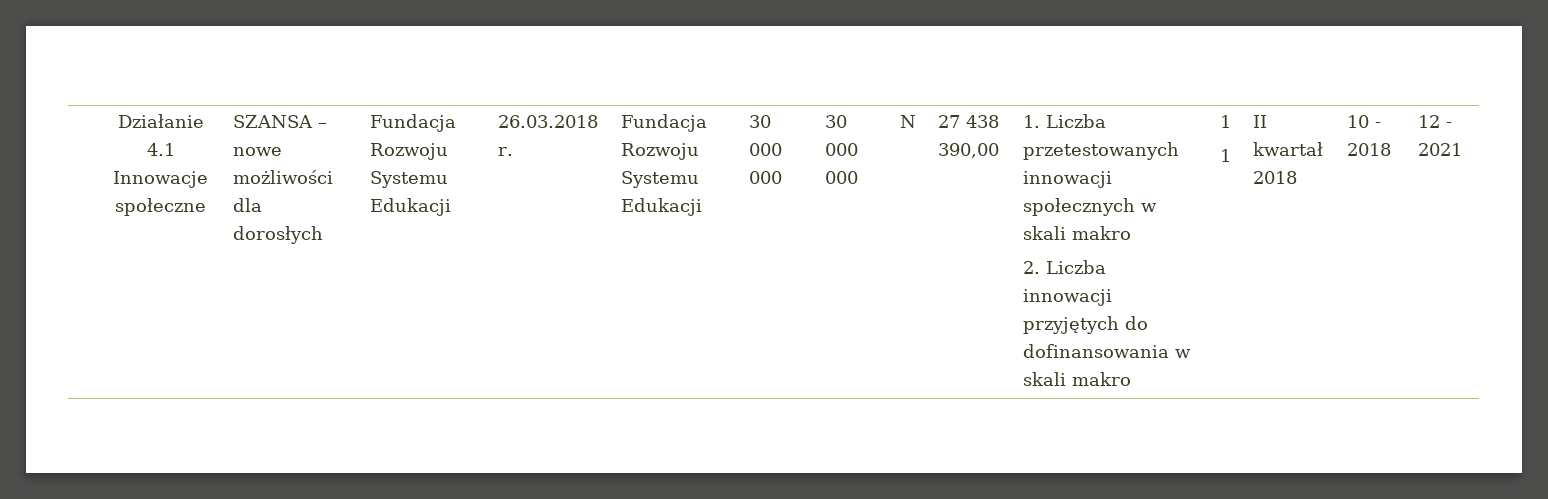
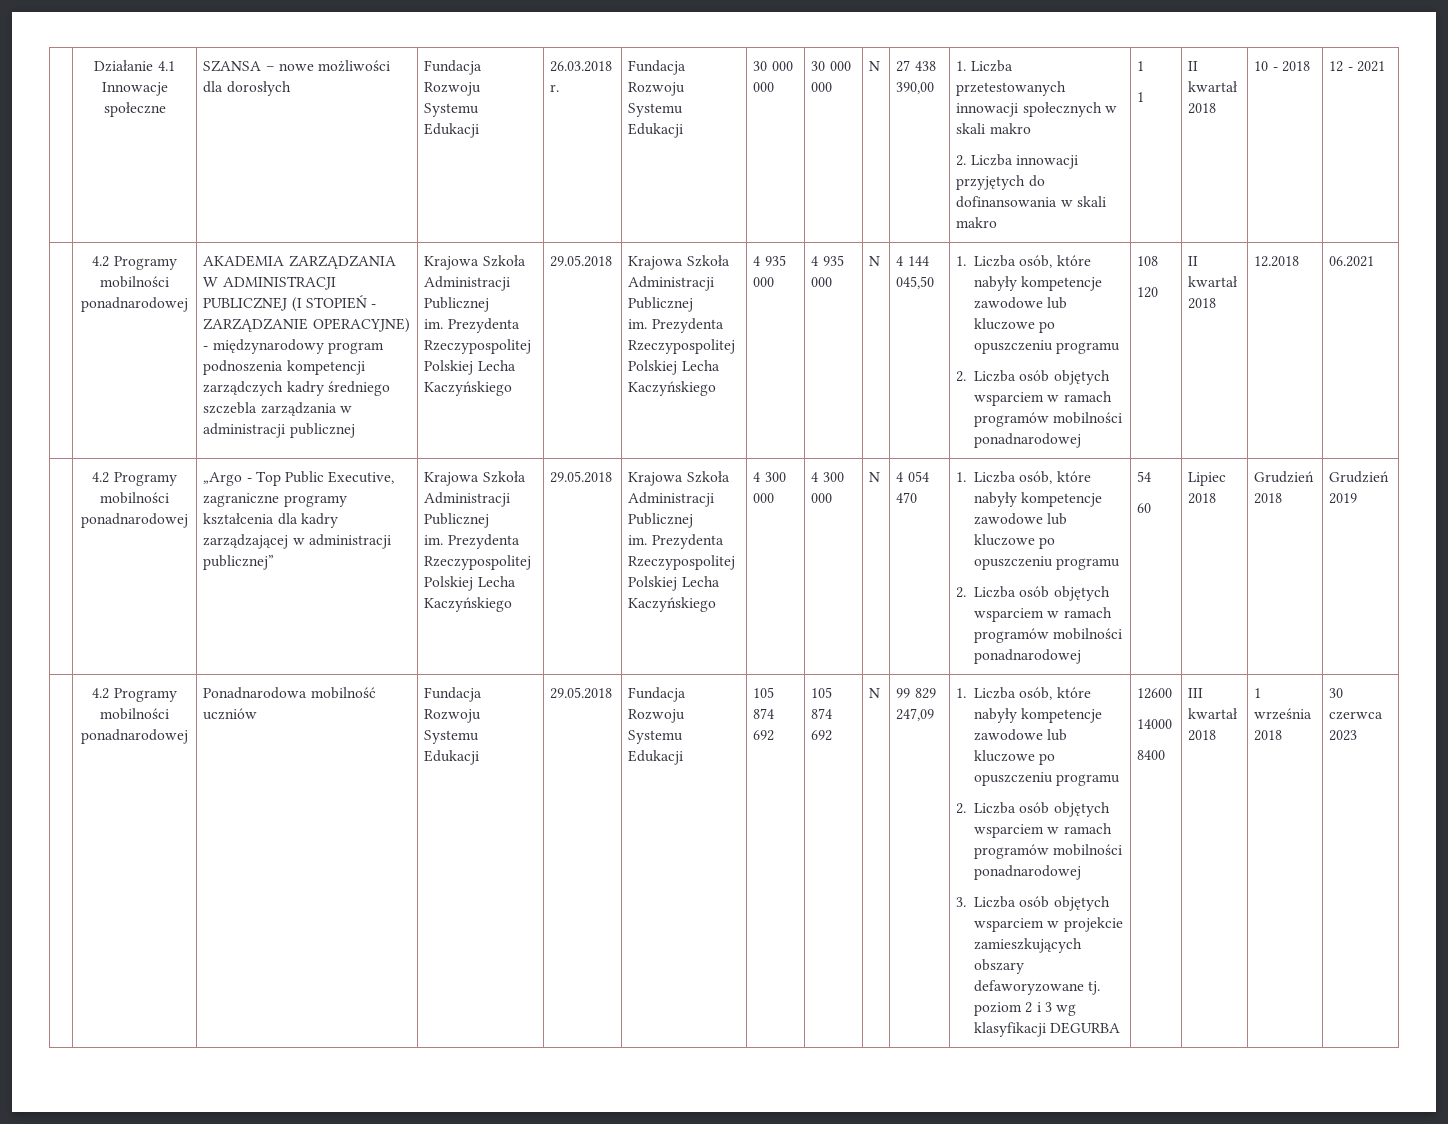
(1463, 149) none -> [92,256,177,270] [100,276,169,288] [81,297,188,312] [203,255,396,269] [203,276,336,290] [203,295,377,312] [203,318,410,333] [203,339,384,354] [203,360,365,375] [203,381,390,396] [203,402,352,416] [203,423,355,438] [424,255,526,270] [424,276,511,291] [424,297,490,312] [424,318,520,333] [424,339,532,354] [424,360,516,375] [424,381,513,396] [550,255,613,267] [628,255,730,270] [628,276,715,291] [628,297,694,312] [628,318,724,333] [628,339,736,354] [628,360,720,375] [628,381,717,396] [753,255,786,266] [753,277,775,287] [811,255,844,266] [811,277,833,287] [869,256,881,266] [896,256,929,266] [896,276,935,289] [956,255,1091,268] [974,276,1103,291] [974,297,1068,309] [974,318,1056,333] [974,340,1121,354] [956,370,1110,385] [974,391,1112,406] [974,412,1123,427] [974,433,1082,448] [1137,256,1159,266] [1137,287,1159,298] [1188,256,1199,266] [1188,276,1239,287] [1188,298,1217,309] [1254,256,1300,267] [1329,256,1375,267] [92,472,177,486] [100,492,169,504] [81,513,188,528] [203,471,395,486] [203,493,347,507] [203,513,338,528] [203,534,391,549] [203,555,275,570] [424,471,526,486] [424,492,511,507] [424,513,490,528] [424,534,520,549] [424,555,532,570] [424,576,516,591] [424,597,513,612] [550,471,613,483] [628,471,730,486] [628,492,715,507] [628,513,694,528] [628,534,724,549] [628,555,736,570] [628,576,720,591] [628,597,717,612] [753,472,786,482] [753,493,775,503] [811,472,844,482] [811,493,833,503] [869,472,881,482] [896,471,929,482] [896,492,918,503] [956,471,1091,484] [974,492,1103,507] [974,513,1068,525] [974,534,1056,549] [974,556,1121,570] [956,586,1110,601] [974,607,1112,622] [974,628,1123,643] [974,649,1082,664] [1137,471,1152,482] [1137,503,1152,513] [1188,472,1227,486] [1188,493,1217,504] [1254,471,1315,483] [1254,493,1283,504] [1329,471,1390,483] [1329,493,1358,504] [92,688,177,702] [100,708,169,720] [81,729,188,744] [203,687,376,699] [203,708,258,720] [424,687,483,702] [424,709,482,723] [424,730,480,744] [424,750,480,765] [550,687,613,699] [628,687,687,702] [628,709,686,723] [628,730,684,744] [628,750,684,765] [753,687,775,698] [753,708,775,719] [753,730,775,741] [811,687,833,698] [811,708,833,719] [811,730,833,741] [869,688,881,698] [896,688,936,699] [896,708,935,721] [956,687,1091,700] [974,708,1103,723] [974,729,1068,741] [974,750,1056,765] [974,772,1121,786] [956,802,1110,817] [974,823,1112,838] [974,844,1123,859] [974,865,1082,880] [956,896,1110,911] [974,917,1123,932] [974,938,1083,953] [974,959,1025,974] [974,980,1101,995] [974,1002,1076,1016] [974,1022,1121,1037] [1137,688,1173,699] [1137,719,1173,729] [1137,750,1166,760] [1188,688,1204,698] [1188,708,1239,719] [1188,730,1217,741] [1254,688,1262,698] [1254,708,1313,720] [1254,730,1283,741] [1329,688,1344,698] [1329,711,1384,720] [1329,730,1358,741] // | 4.2 Programy mobilności ponadnarodowej | AKADEMIA ZARZĄDZANIA W ADMINISTRACJI PUBLICZNEJ (I STOPIEŃ - ZARZĄDZANIE OPERACYJNE) - międzynarodowy program podnoszenia kompetencji zarządczych kadry średniego szczebla zarządzania w administracji publicznej | Krajowa Szkoła Administracji Publicznej // im. Prezydenta Rzeczypospolitej Polskiej Lecha Kaczyńskiego | 29.05.2018 | Krajowa Szkoła Administracji Publicznej // im. Prezydenta Rzeczypospolitej Polskiej Lecha Kaczyńskiego | 4 935 000 | 4 935 000 | N | 4 144 045,50 | 1. Liczba osób, które nabyły kompetencje zawodowe lub kluczowe po opuszczeniu programu // 2. Liczba osób objętych wsparciem w ramach programów mobilności ponadnarodowej | 108 // 120 | II kwartał 2018 | 12.2018 | 06.2021 // | 4.2 Programy mobilności ponadnarodowej | „Argo - Top Public Executive, zagraniczne programy kształcenia dla kadry zarządzającej w administracji publicznej” | Krajowa Szkoła Administracji Publicznej // im. Prezydenta Rzeczypospolitej Polskiej Lecha Kaczyńskiego | 29.05.2018 | Krajowa Szkoła Administracji Publicznej // im. Prezydenta Rzeczypospolitej Polskiej Lecha Kaczyńskiego | 4 300 000 | 4 300 000 | N | 4 054 470 | 1. Liczba osób, które nabyły kompetencje zawodowe lub kluczowe po opuszczeniu programu // 2. Liczba osób objętych wsparciem w ramach programów mobilności ponadnarodowej | 54 // 60 | Lipiec 2018 | Grudzień 2018 | Grudzień 2019 // | 4.2 Programy mobilności ponadnarodowej | Ponadnarodowa mobilność uczniów | Fundacja Rozwoju Systemu Edukacji | 29.05.2018 | Fundacja Rozwoju Systemu Edukacji | 105 874 692 | 105 874 692 | N | 99 829 247,09 | 1. Liczba osób, które nabyły kompetencje zawodowe lub kluczowe po opuszczeniu programu // 2. Liczba osób objętych wsparciem w ramach programów mobilności ponadnarodowej // 3. Liczba osób objętych wsparciem w projekcie zamieszkujących obszary defaworyzowane tj. poziom 2 i 3 wg klasyfikacji DEGURBA | 12600 // 14000 // 8400 | III kwartał 2018 | 1 września 2018 | 30 czerwca 2023

